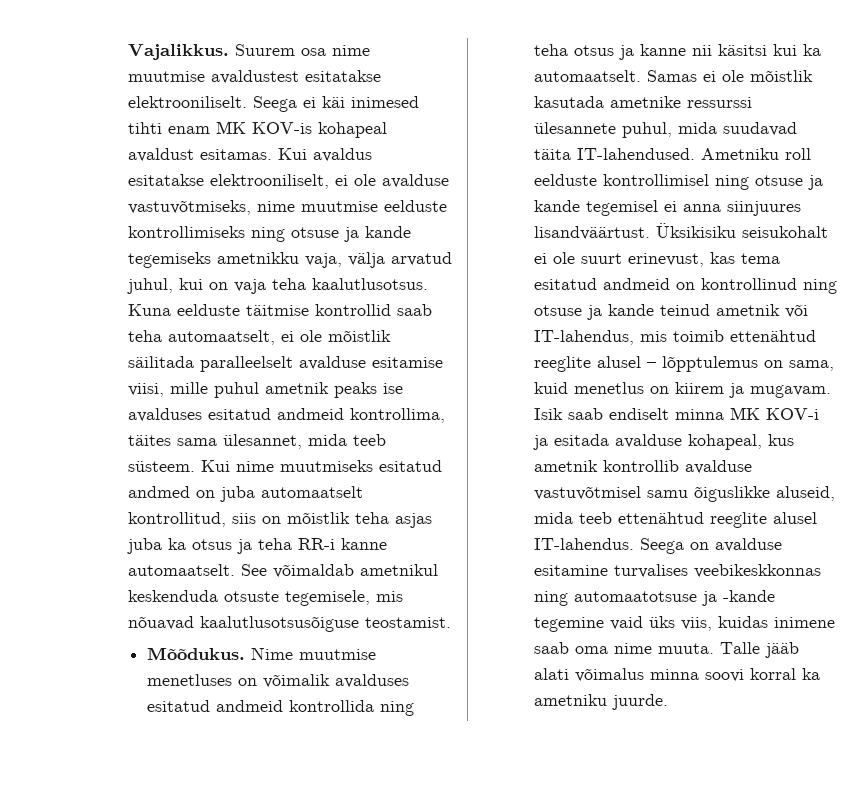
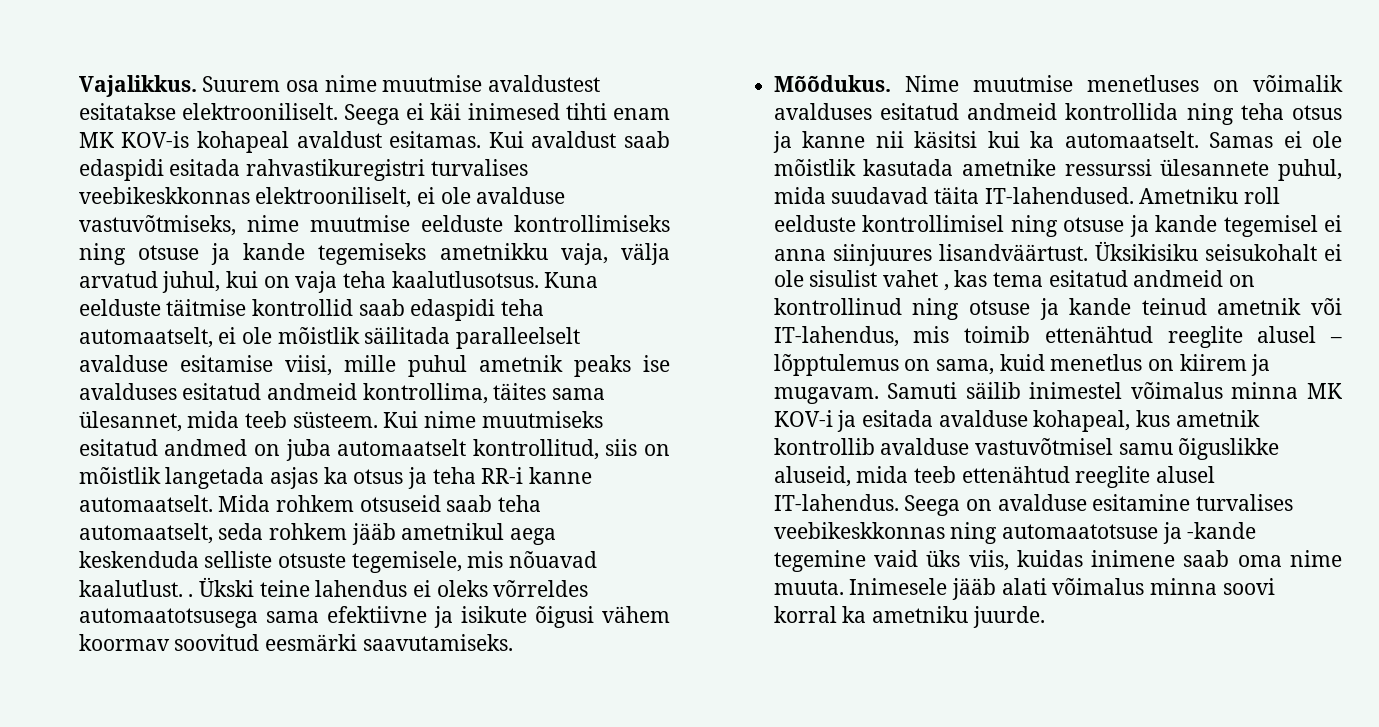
[312,148,372,162] [127,174,204,186] avaldus esitatakse -> [531,131,670,148] [78,159,528,181] [78,187,250,204] avaldust saab edaspidi esitada rahvastikuregistri turvalises veebikeskkonnas
(432, 310) none -> [410,299,496,321] edaspidi
[354,512,432,528] [126,538,162,554] teha asjas juba -> [165,467,319,489] langetada asjas
[240,564,438,578] [127,590,403,606] [127,616,451,632] See võimaldab ametnikul keskenduda otsuste tegemisele, mis nõuavad kaalutlusotsusõiguse teostamist. -> [218,495,542,512] [78,523,557,545] [78,551,598,573] [78,577,589,597] [78,606,670,628] [78,634,513,651] Mida rohkem otsuseid saab teha automaatselt, seda rohkem jääb ametnikul aega keskenduda selliste otsuste tegemisele, mis nõuavad kaalutlust. . Ükski teine lahendus ei oleks võrreldes automaatotsusega sama efektiivne ja isikute õigusi vähem koormav soovitud eesmärki saavutamiseks.
[581,253,705,267] suurt erinevust, -> [809,270,949,291] sisulist vahet ,
[534,408,670,420] Isik saab endiselt -> [887,382,1223,399] Samuti säilib inimestel võimalus
[720,642,761,654] Talle -> [849,578,948,595] Inimesele

